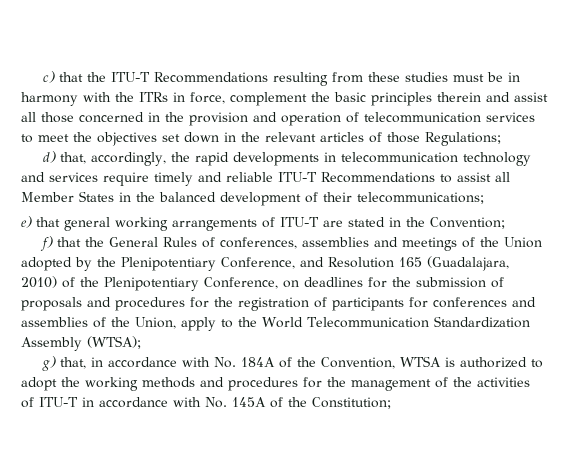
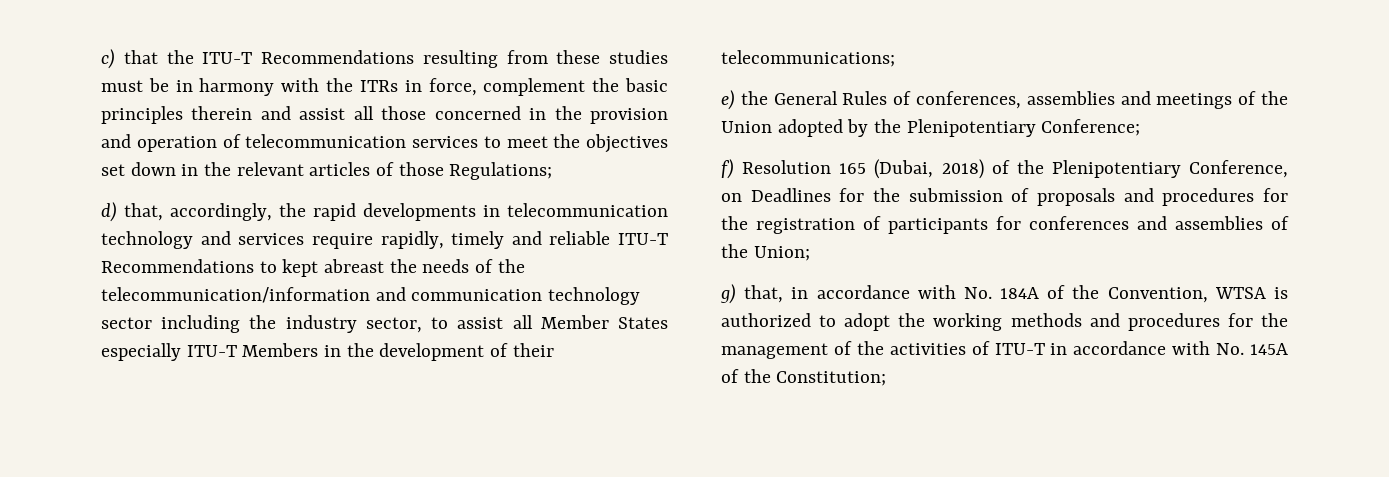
(149, 179) none -> [380,231,444,249] rapidly,
(452, 178) none -> [282,259,525,277] [101,287,641,305] [101,315,449,333] kept abreast the needs of the telecommunication/information and communication technology sector including the industry sector, to
[119,192,216,202] in the balanced -> [101,343,374,361] especially ITU-T Members in the
[36,217,505,231] [39,236,81,251] that general working arrangements of ITU-T are stated in the Convention; // f) that -> (735, 100) none
[221,256,509,271] [21,276,57,288] Conference, and Resolution 165 (Guadalajara, 2010) -> [1041,119,1141,136] [721,159,984,179] Conference; // f) Resolution 165 (Dubai, 2018)
[304,277,363,287] deadlines -> [750,188,831,202] Deadlines
[135,316,530,331] [21,336,141,351] Union, apply to the World Telecommunication Standardization Assembly (WTSA); -> [753,246,810,261] Union;

